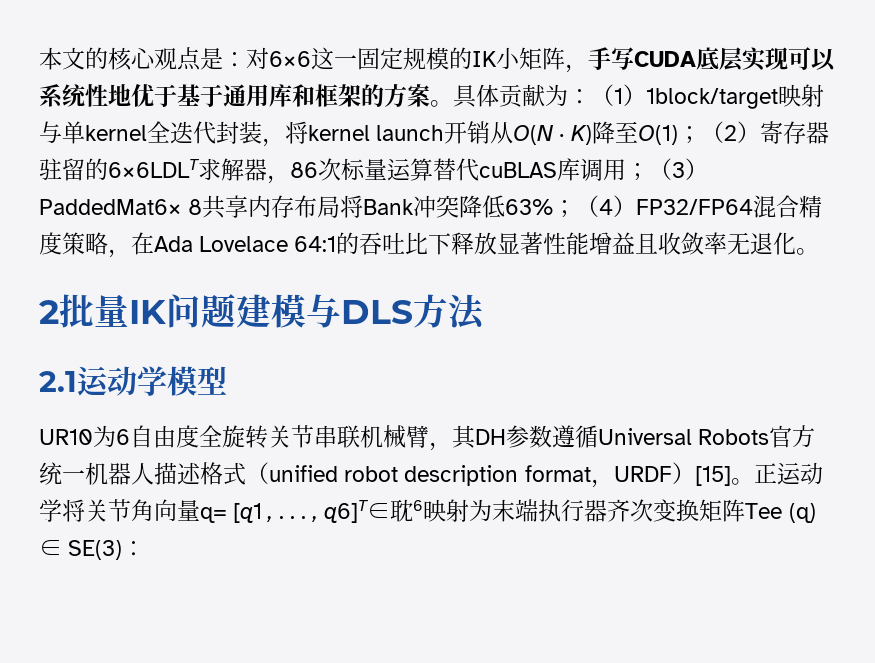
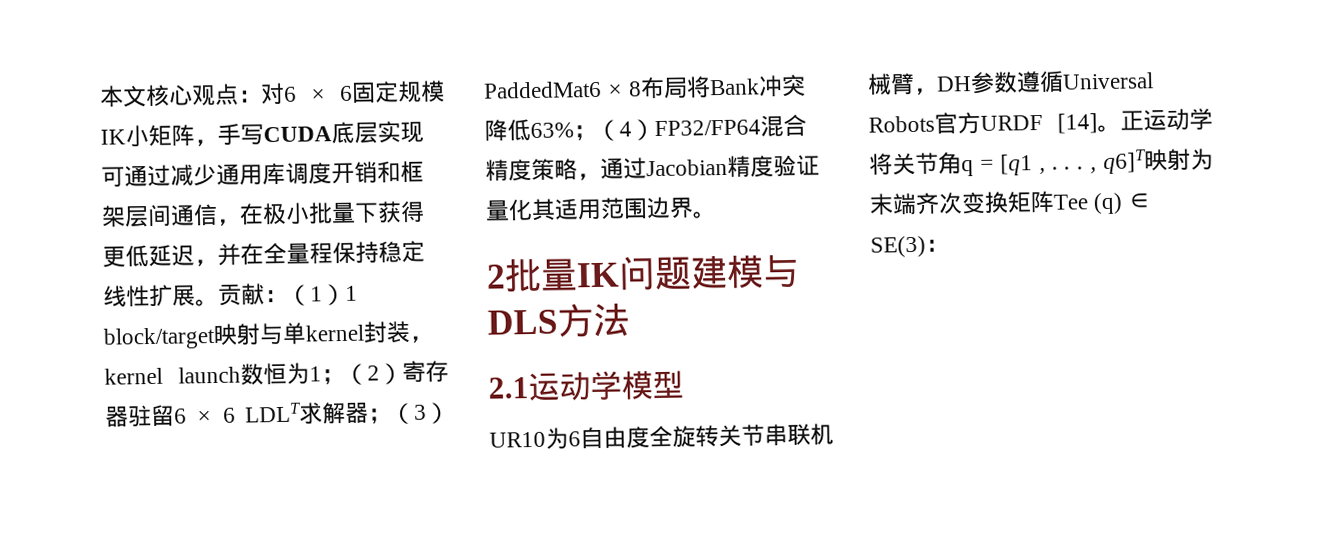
[85,47,108,70] 的 -> (147, 96) none
[200,47,357,70] 是：对6×6这一 -> [238,82,353,105] ：对6 × 6
[449,47,472,70] 的 -> (445, 91) none
[811,48,836,71] [39,84,568,108] 以系统性地优于基于通用库和框架的方案。具体贡献为 -> [124,160,424,187] [101,200,425,228] [102,240,425,268] [103,283,265,308] 通过减少通用库调度开销和框架层间通信，在极小批量下获得更低延迟，并在全量程保持稳定线性扩展。贡献
[646,88,778,109] 1block/target -> [345,285,358,301] [103,326,216,350] 1 block/target
[147,121,678,147] 全迭代封装，将kernel launch开销从O(N · K)降至O(1) -> [363,320,434,344] [104,362,322,386] 封装，kernel launch数恒为1
[85,158,708,184] [39,195,295,219] 的6×6LDLT求解器，86次标量运算替代cuBLAS库调用；（3）PaddedMat6× 8共享内存 -> [174,401,450,425] [483,80,643,99] 6 × 6 LDLT求解器；（3）PaddedMat6 × 8
[131,232,797,255] 在Ada Lovelace 64:1的吞吐比下释放显著性能增益且收敛率无退化 -> [600,154,820,179] [485,196,694,222] 通过Jacobian精度验证量化其适用范围边界
[452,425,476,449] 其 -> (938, 91) none
[39,462,731,488] 统一机器人描述格式（unified robot description format，URDF）[15] -> [980,113,1098,134] URDF [14]
[154,499,227,523] 向量q= -> [961,159,994,177] q =
[324,499,424,523] q6]T∈耽6 -> [1103,149,1146,175] q6]T
[538,499,608,522] 执行器 -> (917, 204) none

